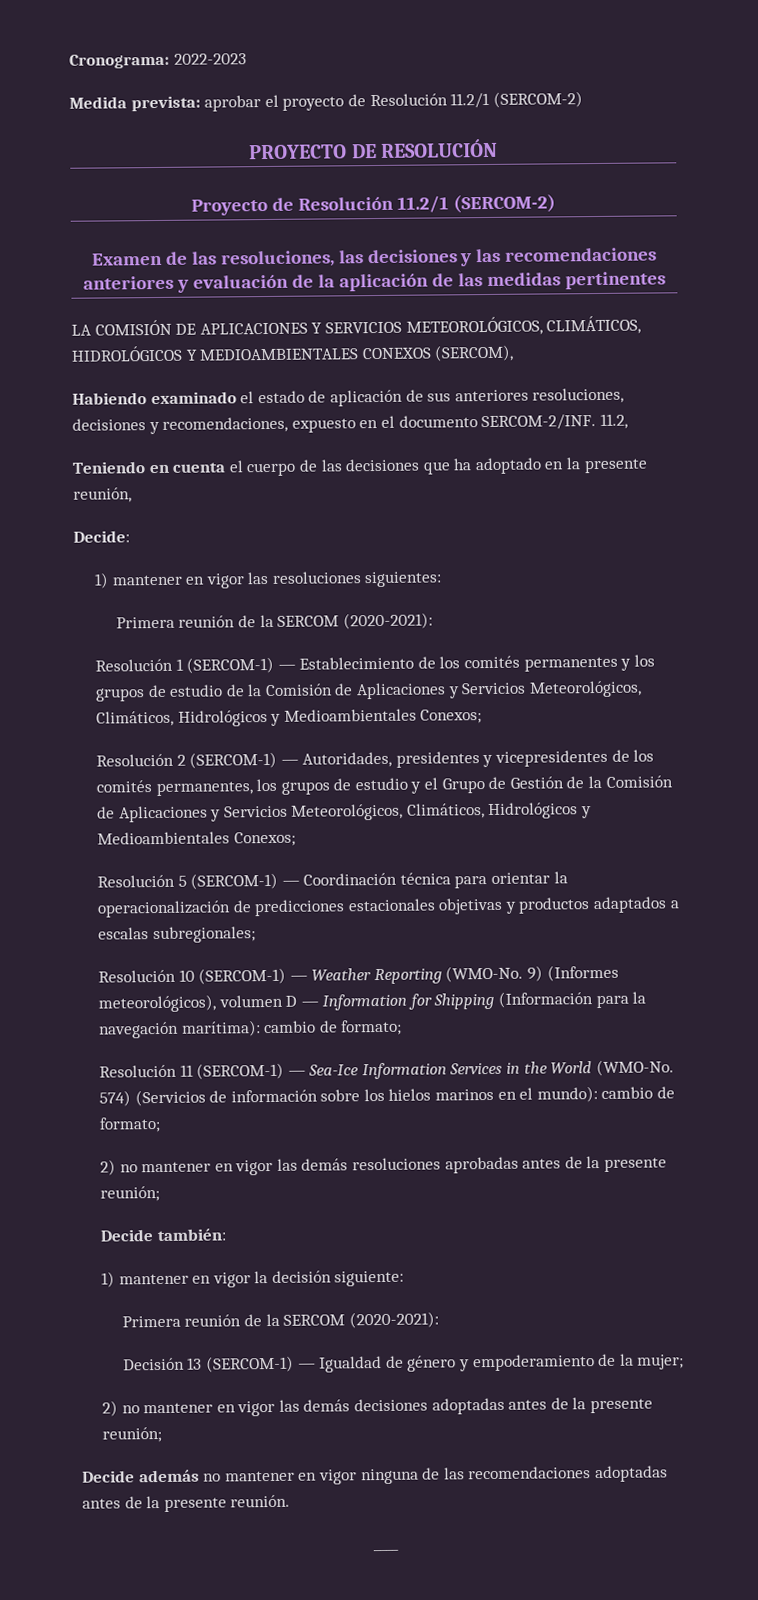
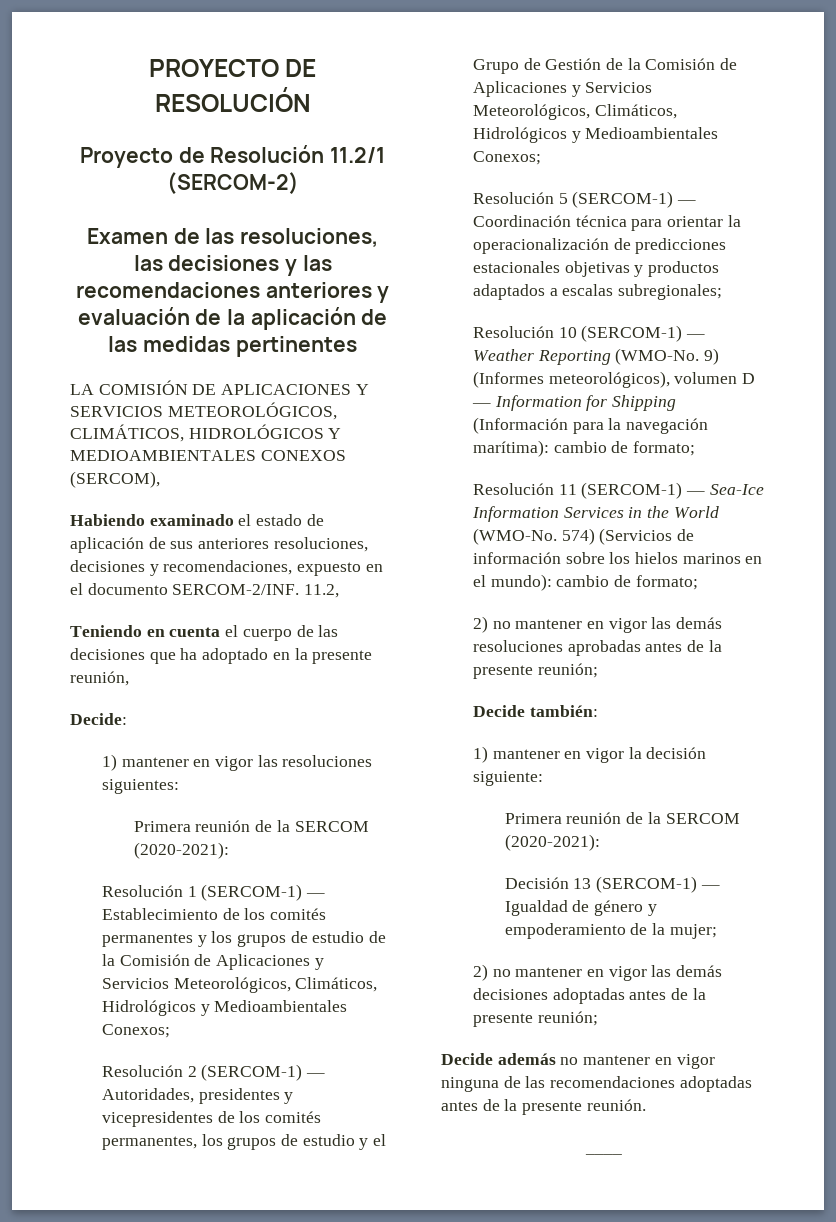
[69,53,247,69] [69,91,583,112] Cronograma: 2022-2023 // Medida prevista: aprobar el proyecto de Resolución 11.2/1 (SERCOM-2) // -> (148, 68) none

